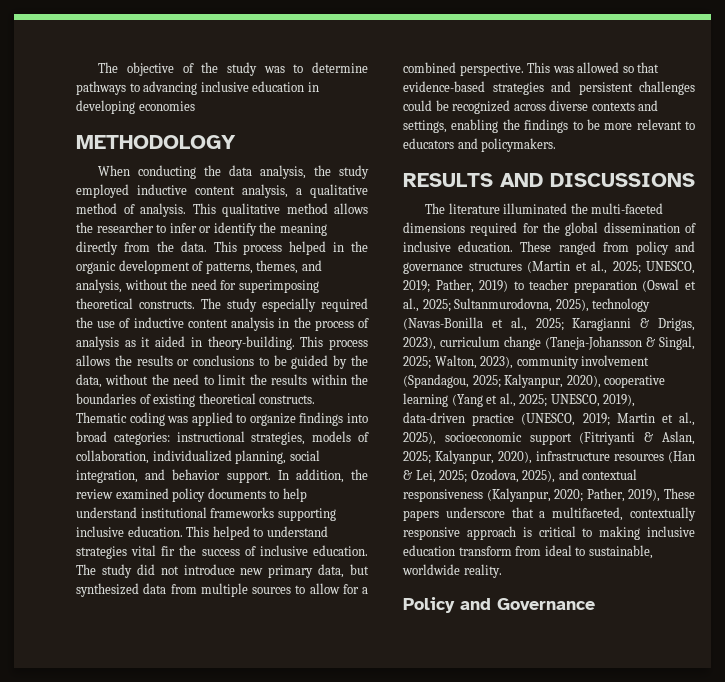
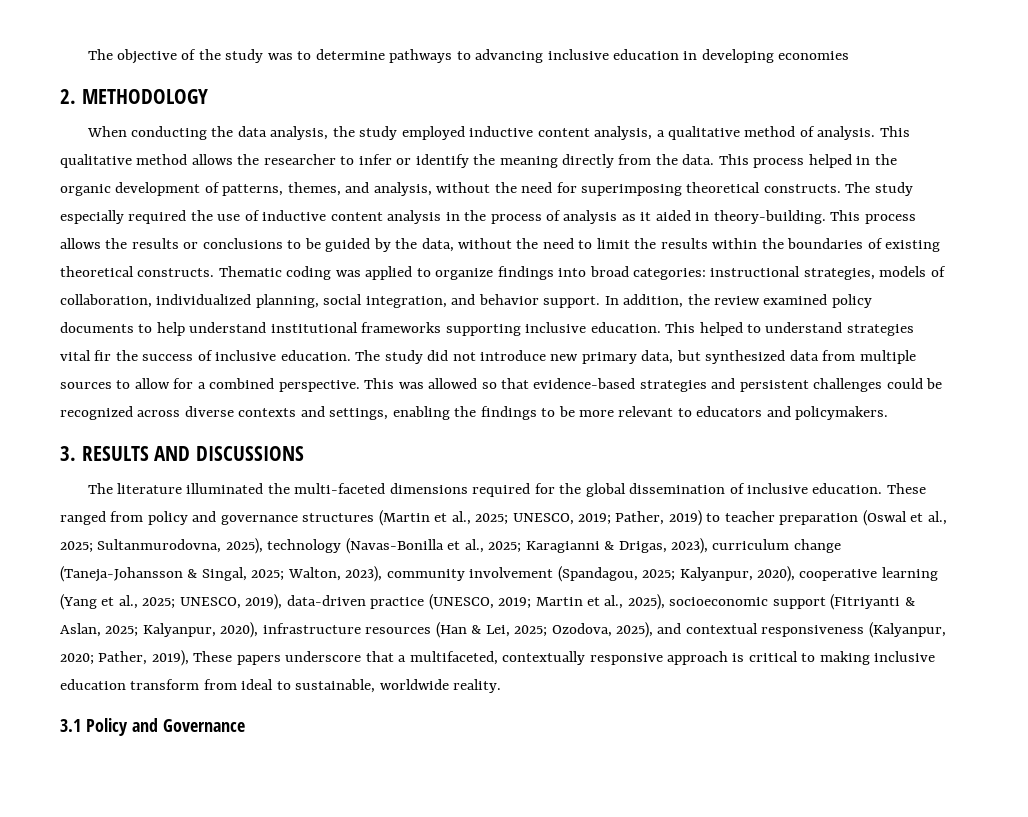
(195, 106) none -> [60,89,76,104] 2.
(557, 145) none -> [60,446,76,461] 3.
(502, 571) none -> [60,719,81,732] 3.1

